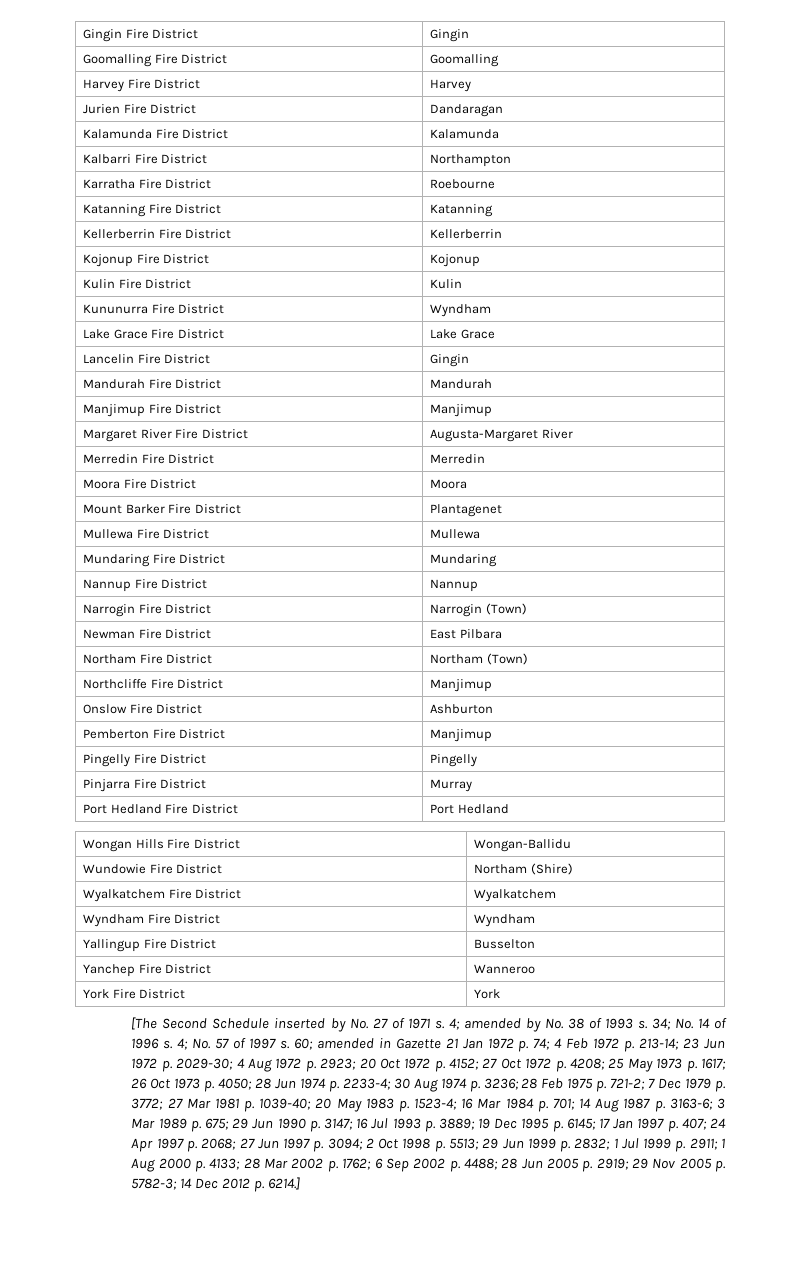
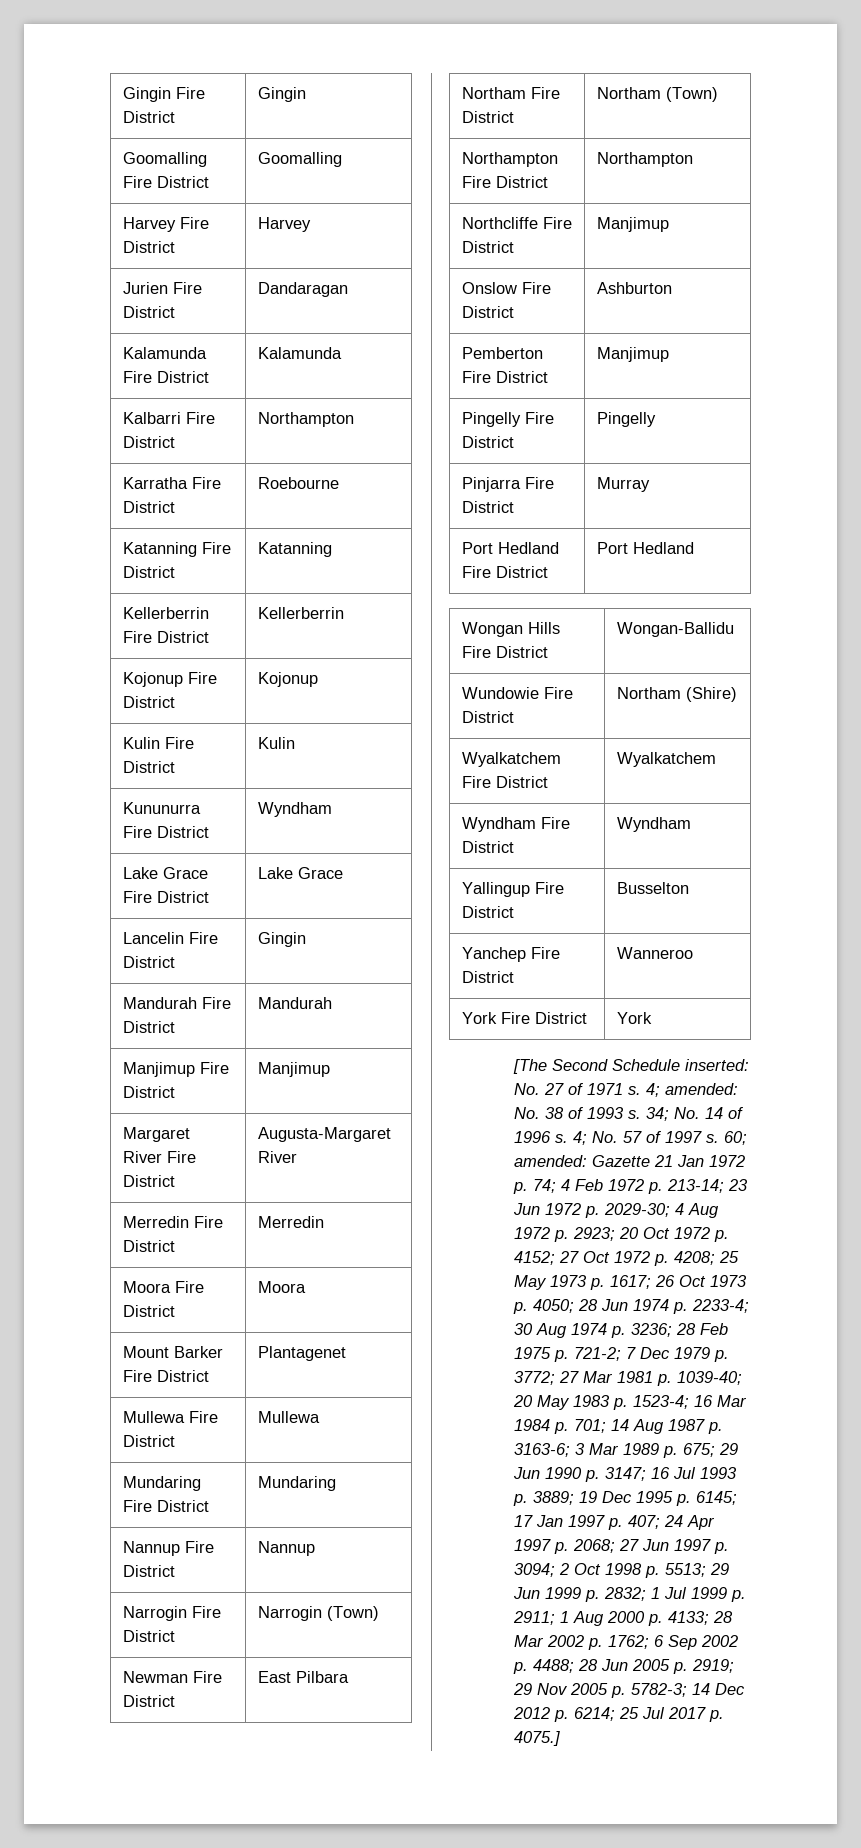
(528, 659) none -> [461,152,558,167] [461,176,548,188] [596,152,693,167] // Northampton Fire District | Northampton
[274,1018,346,1032] inserted by -> [684,1059,749,1071] inserted:
[463,1018,541,1032] amended by -> [664,1083,738,1095] amended:
[316,1038,391,1049] amended in -> [513,1155,587,1167] amended:
[267,1177,300,1190] 6214.] -> [573,1707,724,1722] [513,1731,560,1746] 6214; 25 Jul 2017 p. 4075.]

